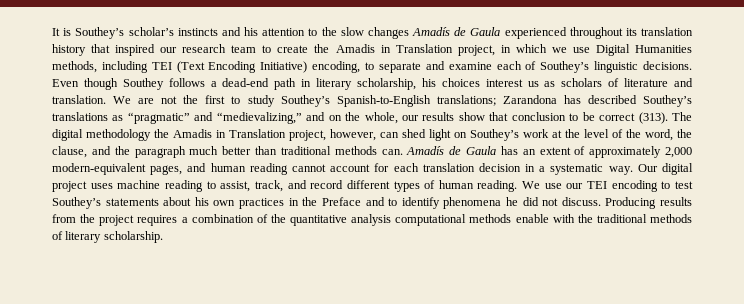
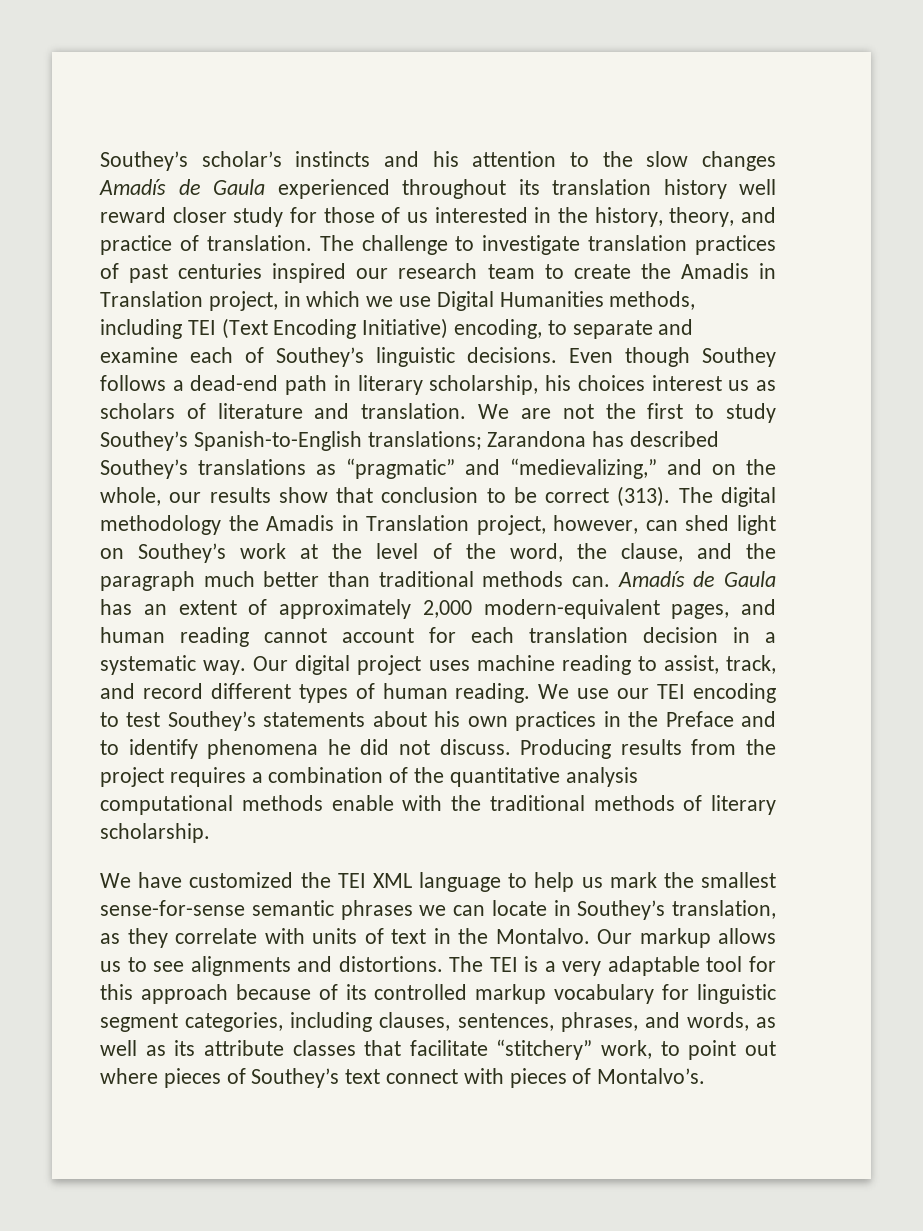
[52,28,72,36] It is -> (100, 161) none
[91,44,111,53] that -> [739,179,776,195] [100,207,776,227] [100,235,776,255] [100,263,263,283] well reward closer study for those of us interested in the history, theory, and practice of translation. The challenge to investigate translation practices of past centuries
(163, 237) none -> [100,872,776,892] [100,900,776,920] [100,928,776,948] [100,956,776,976] [100,984,777,1004] [100,1012,776,1032] [100,1039,776,1060] [100,1068,706,1088] // We have customized the TEI XML language to help us mark the smallest sense-for-sense semantic phrases we can locate in Southey’s translation, as they correlate with units of text in the Montalvo. Our markup allows us to see alignments and distortions. The TEI is a very adaptable tool for this approach because of its controlled markup vocabulary for linguistic segment categories, including clauses, sentences, phrases, and words, as well as its attribute classes that facilitate “stitchery” work, to point out where pieces of Southey’s text connect with pieces of Montalvo’s.

